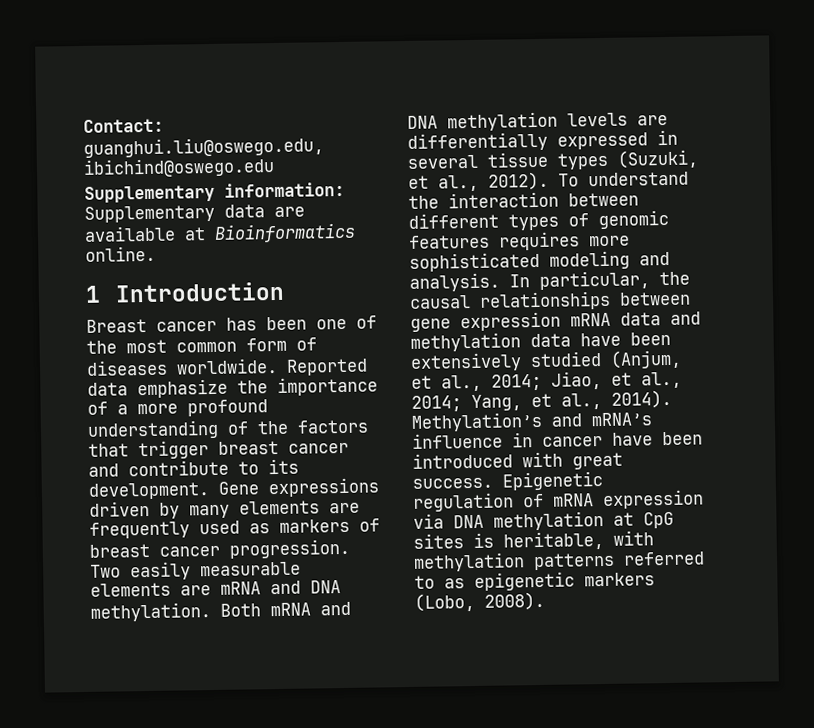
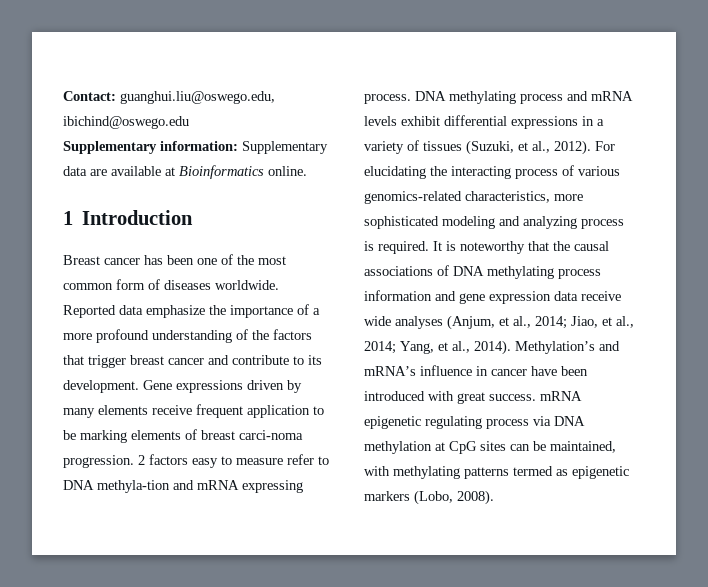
[329,502,360,514] [89,518,380,539] [89,538,350,559] [90,561,301,581] [90,580,341,597] [90,601,351,622] [407,111,668,132] [407,129,678,152] [407,149,699,170] [408,171,689,192] [408,191,639,209] [408,209,669,231] [409,231,630,251] [409,250,670,272] [409,270,690,292] [409,290,691,311] [410,311,701,332] [410,331,671,352] [410,351,602,372] are frequently used as markers of breast cancer progression. Two easily measurable elements are mRNA and DNA methylation. Both mRNA and DNA methylation levels are differentially expressed in several tissue types (Suzuki, et al., 2012). To understand the interaction between different types of genomic features requires more sophisticated modeling and analysis. In particular, the causal relationships between gene expression mRNA data and methylation data have been extensively studied -> [152,404,324,418] [63,429,303,443] [63,454,329,468] [63,480,303,493] [364,91,633,104] [364,115,604,129] [364,140,615,155] [364,165,620,179] [364,191,583,204] [364,216,624,229] [364,241,609,254] [364,265,601,279] [364,290,621,304] [364,316,443,329] receive frequent application to be marking elements of breast carci-noma progression. 2 factors easy to measure refer to DNA methyla-tion and mRNA expressing process. DNA methylating process and mRNA levels exhibit differential expressions in a variety of tissues (Suzuki, et al., 2012). For elucidating the interacting process of various genomics-related characteristics, more sophisticated modeling and analyzing process is required. It is noteworthy that the causal associations of DNA methylating process information and gene expression data receive wide analyses
[502,471,603,491] [412,489,704,512] Epigenetic regulation of mRNA expression -> [540,391,582,401] [364,416,529,429] mRNA epigenetic regulating process
[473,530,654,551] [413,551,705,572] [414,575,435,589] is heritable, with methylation patterns referred to -> [510,441,616,453] [364,466,553,479] can be maintained, with methylating patterns termed

